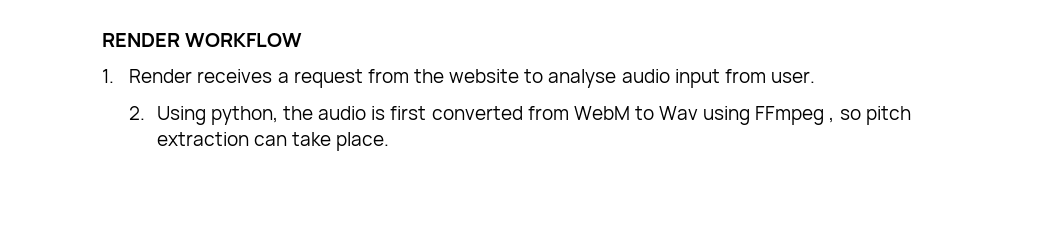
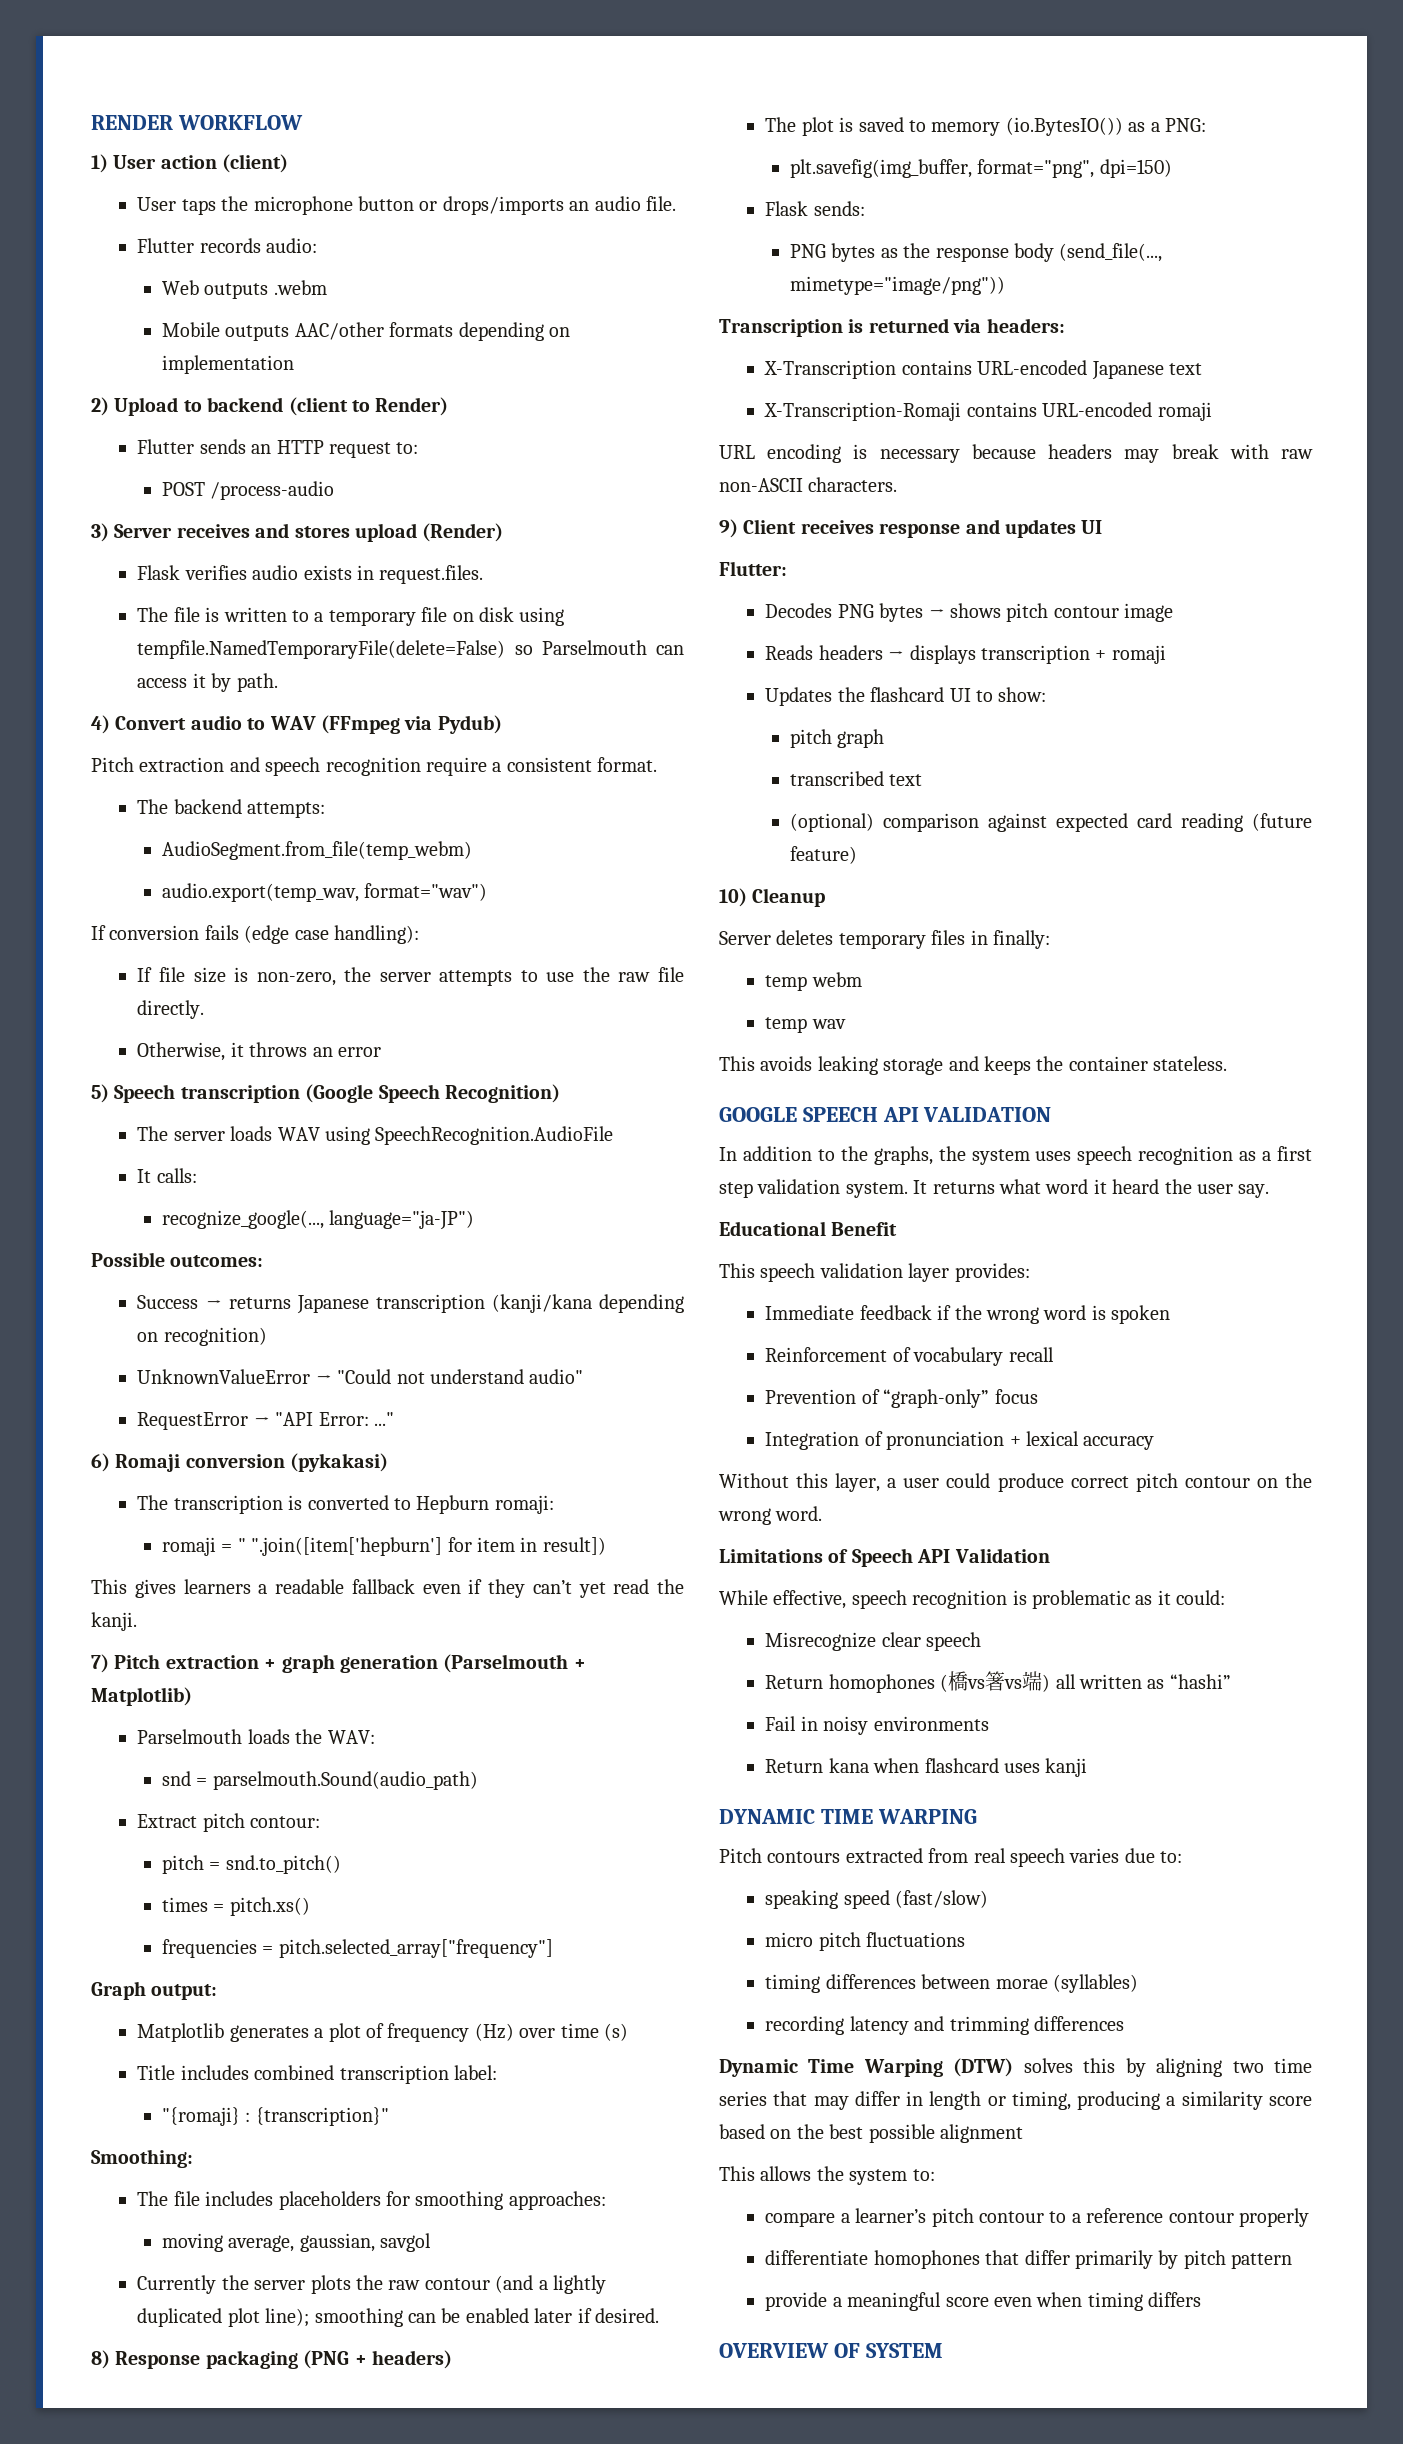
[102,69,815,88] [129,106,911,125] [156,132,390,151] 1. Render receives a request from the website to analyse audio input from user. // 2. Using python, the audio is first converted from WebM to Wav using FFmpeg , so pitch extraction can take place. -> [91,154,289,173] [137,196,677,215] [137,238,318,253] [161,280,327,299] [161,322,570,341] [161,355,294,374] [91,397,449,416] [137,439,419,458] [161,481,335,500] [91,523,504,542] [137,565,484,584] [137,607,565,626] [137,640,684,659] [137,673,278,692] [91,715,502,734] [91,757,658,776] [137,799,326,818] [161,841,472,860] [161,883,488,902] [91,925,419,944] [137,967,684,986] [137,1000,205,1019] [137,1042,382,1061] [91,1084,560,1103] [137,1126,614,1145] [137,1168,197,1183] [161,1210,475,1230] [91,1252,264,1267] [137,1294,684,1314] [137,1327,267,1346] [137,1369,584,1384] [137,1412,395,1430] [91,1453,389,1472] [137,1495,554,1514] [161,1537,606,1556] [91,1579,684,1598] [91,1612,137,1631] [91,1654,586,1673] [91,1687,192,1706] [137,1729,375,1744] [161,1771,478,1790] [137,1813,321,1832] [161,1855,341,1874] [161,1897,310,1916] [161,1939,553,1958] [91,1981,218,2000] [137,2023,629,2042] [137,2065,498,2084] [161,2107,389,2126] [91,2149,193,2168] [137,2191,606,2210] [161,2233,432,2252] [137,2275,607,2294] [137,2308,660,2327] [91,2350,452,2369] [765,117,1207,136] [789,159,1172,178] [765,201,865,216] [789,243,1163,262] [789,276,1005,295] [719,318,1065,337] [764,360,1203,380] [764,402,1212,421] [719,444,1313,463] [719,477,898,492] [719,519,1103,538] [719,561,787,576] [765,603,1174,622] [765,645,1166,664] [765,687,1047,706] [789,729,885,748] [789,771,923,786] [789,813,1312,832] [789,846,857,864] [719,888,826,907] [719,930,1050,949] [765,972,862,991] [765,1017,846,1033] [719,1056,1228,1075] [719,1107,1052,1122] [719,1146,1312,1165] [719,1179,1270,1198] [719,1221,898,1236] [719,1263,1030,1282] [765,1305,1171,1324] [765,1347,1054,1366] [765,1389,1038,1408] [765,1431,1155,1450] [719,1473,1313,1492] [718,1506,823,1525] [719,1548,1050,1567] [719,1590,1226,1609] [765,1632,982,1651] [765,1671,1231,1693] [765,1716,989,1735] [765,1758,1088,1777] [719,1809,977,1824] [719,1848,1183,1867] [765,1890,989,1909] [765,1932,966,1951] [765,1974,1139,1993] [765,2016,1125,2035] [719,2058,1312,2077] [719,2091,1312,2110] [719,2124,1023,2143] [719,2166,935,2185] [765,2208,1310,2227] [765,2250,1293,2269] [765,2292,1202,2311] [719,2343,943,2358] 1) User action (client) // User taps the microphone button or drops/imports an audio file. // Flutter records audio: // Web outputs .webm // Mobile outputs AAC/other formats depending on implementation // 2) Upload to backend (client to Render) // Flutter sends an HTTP request to: // POST /process-audio // 3) Server receives and stores upload (Render) // Flask verifies audio exists in request.files. // The file is written to a temporary file on disk using tempfile.NamedTemporaryFile(delete=False) so Parselmouth can access it by path. // 4) Convert audio to WAV (FFmpeg via Pydub) // Pitch extraction and speech recognition require a consistent format. // The backend attempts: // AudioSegment.from_file(temp_webm) // audio.export(temp_wav, format="wav") // If conversion fails (edge case handling): // If file size is non-zero, the server attempts to use the raw file directly. // Otherwise, it throws an error // 5) Speech transcription (Google Speech Recognition) // The server loads WAV using SpeechRecognition.AudioFile // It calls: // recognize_google(..., language="ja-JP") // Possible outcomes: // Success → returns Japanese transcription (kanji/kana depending on recognition) // UnknownValueError → "Could not understand audio" // RequestError → "API Error: ..." // 6) Romaji conversion (pykakasi) // The transcription is converted to Hepburn romaji: // romaji = " ".join([item['hepburn'] for item in result]) // This gives learners a readable fallback even if they can’t yet read the kanji. // 7) Pitch extraction + graph generation (Parselmouth + Matplotlib) // Parselmouth loads the WAV: // snd = parselmouth.Sound(audio_path) // Extract pitch contour: // pitch = snd.to_pitch() // times = pitch.xs() // frequencies = pitch.selected_array["frequency"] // Graph output: // Matplotlib generates a plot of frequency (Hz) over time (s) // Title includes combined transcription label: // "{romaji} : {transcription}" // Smoothing: // The file includes placeholders for smoothing approaches: // moving average, gaussian, savgol // Currently the server plots the raw contour (and a lightly duplicated plot line); smoothing can be enabled later if desired. // 8) Response packaging (PNG + headers) // The plot is saved to memory (io.BytesIO()) as a PNG: // plt.savefig(img_buffer, format="png", dpi=150) // Flask sends: // PNG bytes as the response body (send_file(..., mimetype="image/png")) // Transcription is returned via headers: // X-Transcription contains URL-encoded Japanese text // X-Transcription-Romaji contains URL-encoded romaji // URL encoding is necessary because headers may break with raw non-ASCII characters. // 9) Client receives response and updates UI // Flutter: // Decodes PNG bytes → shows pitch contour image // Reads headers → displays transcription + romaji // Updates the flashcard UI to show: // pitch graph // transcribed text // (optional) comparison against expected card reading (future feature) // 10) Cleanup // Server deletes temporary files in finally: // temp webm // temp wav // This avoids leaking storage and keeps the container stateless. // GOOGLE SPEECH API VALIDATION // In addition to the graphs, the system uses speech recognition as a first step validation system. It returns what word it heard the user say. // Educational Benefit // This speech validation layer provides: // Immediate feedback if the wrong word is spoken // Reinforcement of vocabulary recall // Prevention of “graph-only” focus // Integration of pronunciation + lexical accuracy // Without this layer, a user could produce correct pitch contour on the wrong word. // Limitations of Speech API Validation // While effective, speech recognition is problematic as it could: // Misrecognize clear speech // Return homophones (橋vs箸vs端) all written as “hashi” // Fail in noisy environments // Return kana when flashcard uses kanji // DYNAMIC TIME WARPING // Pitch contours extracted from real speech varies due to: // speaking speed (fast/slow) // micro pitch fluctuations // timing differences between morae (syllables) // recording latency and trimming differences // Dynamic Time Warping (DTW) solves this by aligning two time series that may differ in length or timing, producing a similarity score based on the best possible alignment // This allows the system to: // compare a learner’s pitch contour to a reference contour properly // differentiate homophones that differ primarily by pitch pattern // provide a meaningful score even when timing differs // OVERVIEW OF SYSTEM

